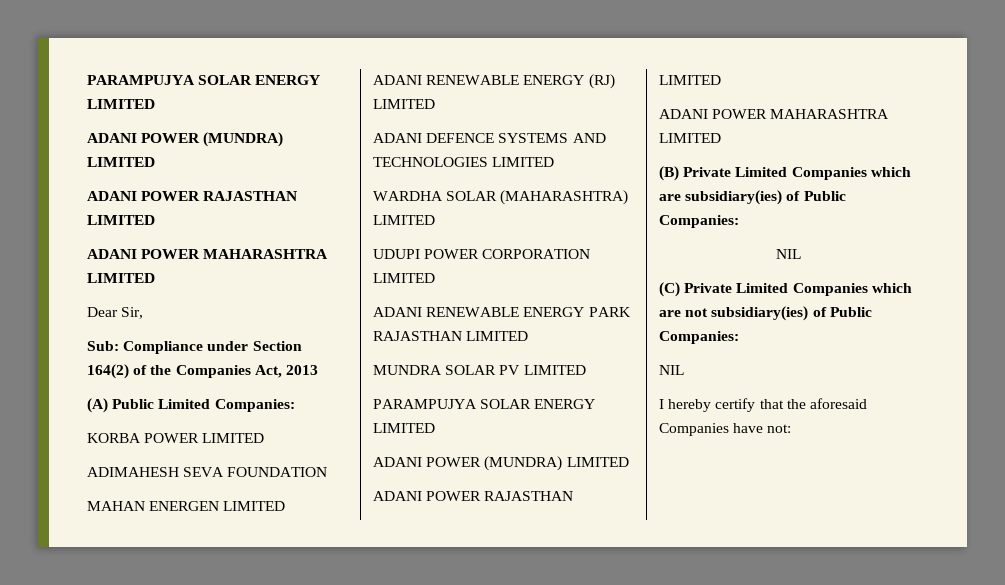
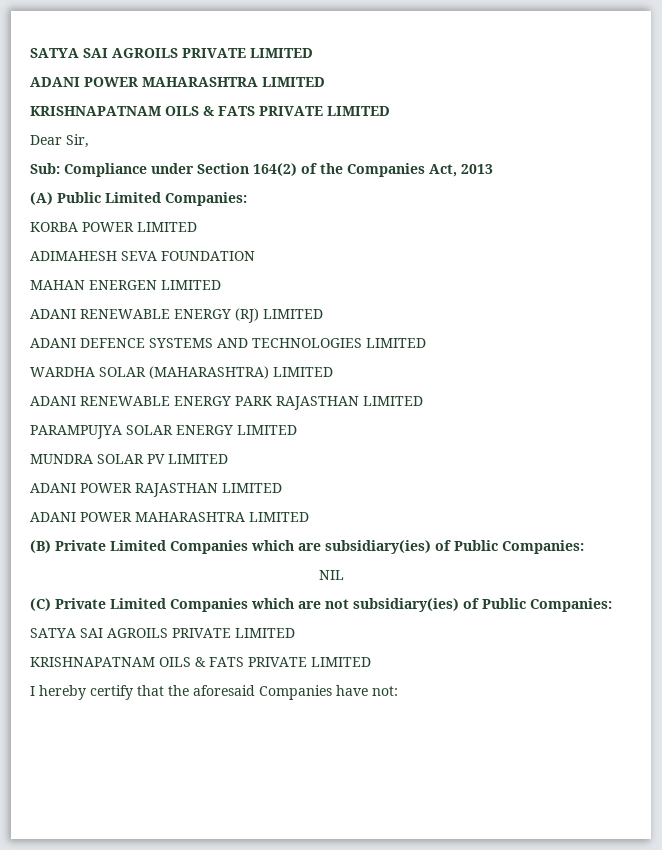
[87,75,321,85] [87,99,155,109] [87,132,284,147] [87,157,155,167] [87,191,298,201] [87,215,155,225] [87,249,329,259] [87,273,155,283] PARAMPUJYA SOLAR ENERGY LIMITED // ADANI POWER (MUNDRA) LIMITED // ADANI POWER RAJASTHAN LIMITED // ADANI POWER MAHARASHTRA LIMITED -> [30,48,313,58] [30,77,325,87] [30,106,390,116] SATYA SAI AGROILS PRIVATE LIMITED // ADANI POWER MAHARASHTRA LIMITED // KRISHNAPATNAM OILS & FATS PRIVATE LIMITED
[373,249,591,259] [373,273,435,283] // UDUPI POWER CORPORATION LIMITED -> (333, 372) none
[373,365,586,375] [373,399,596,409] [373,423,435,433] [373,456,563,471] // MUNDRA SOLAR PV LIMITED // PARAMPUJYA SOLAR ENERGY LIMITED // ADANI POWER (MUNDRA) -> [30,425,297,439] [30,454,165,464] // PARAMPUJYA SOLAR ENERGY LIMITED // MUNDRA SOLAR PV
[659,365,684,375] NIL -> [30,628,295,638] [30,657,371,667] SATYA SAI AGROILS PRIVATE LIMITED // KRISHNAPATNAM OILS & FATS PRIVATE LIMITED

